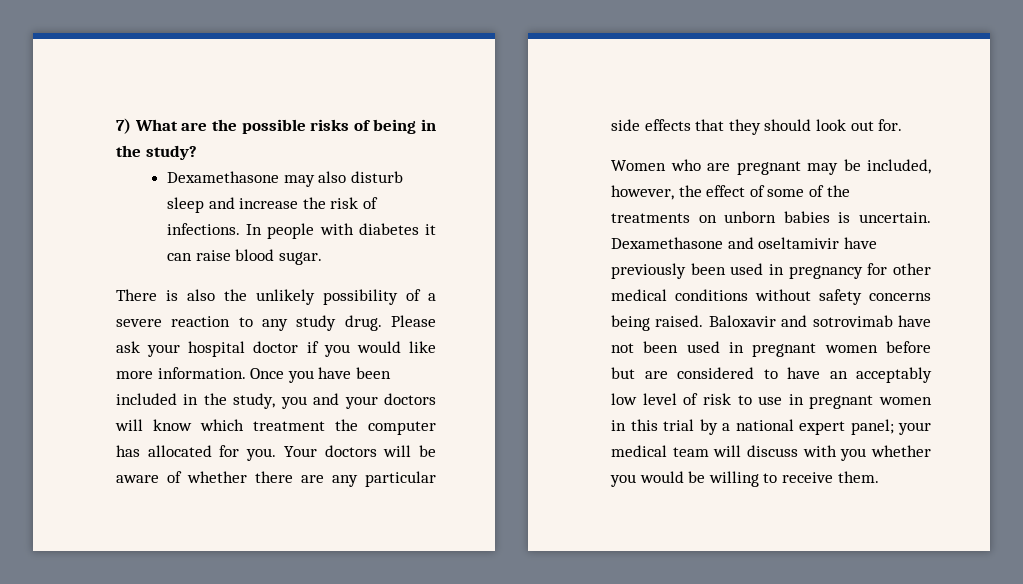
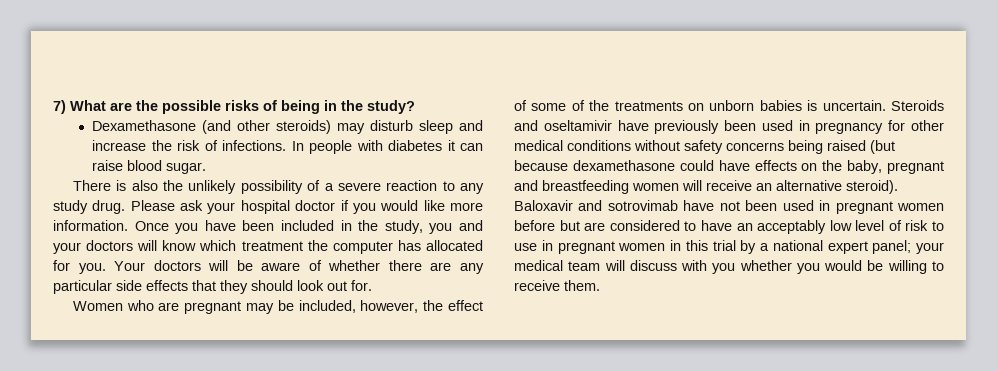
[283,171,347,187] may also -> [202,120,366,134] (and other steroids) may
[611,237,723,249] Dexamethasone -> [891,100,944,111] Steroids
[655,315,704,327] raised. -> [827,140,895,154] [514,160,944,174] [514,180,898,194] raised (but because dexamethasone could have effects on the baby, pregnant and breastfeeding women will receive an alternative steroid).

